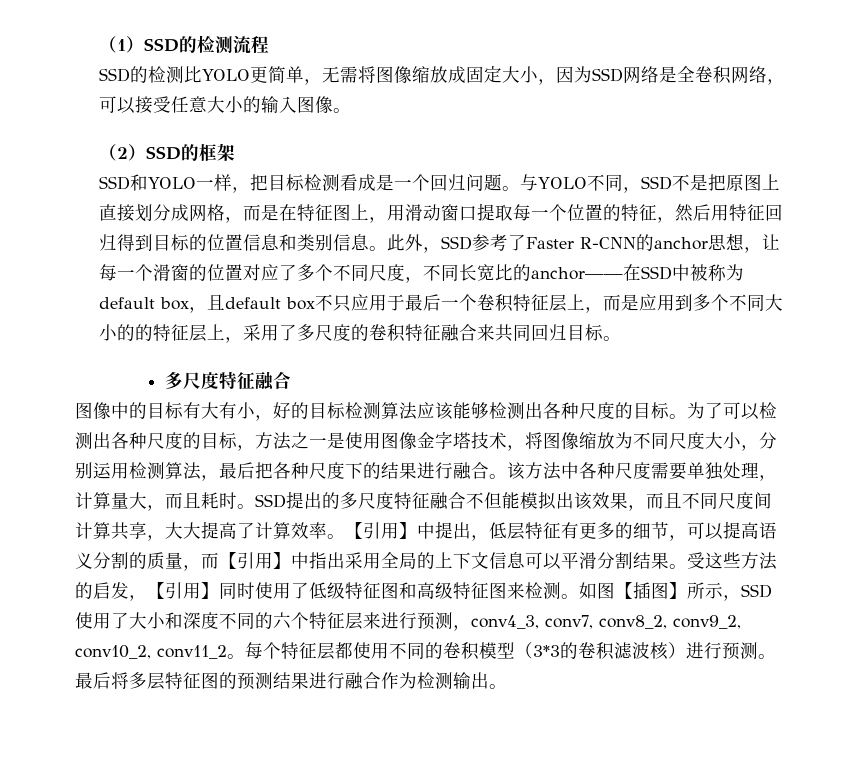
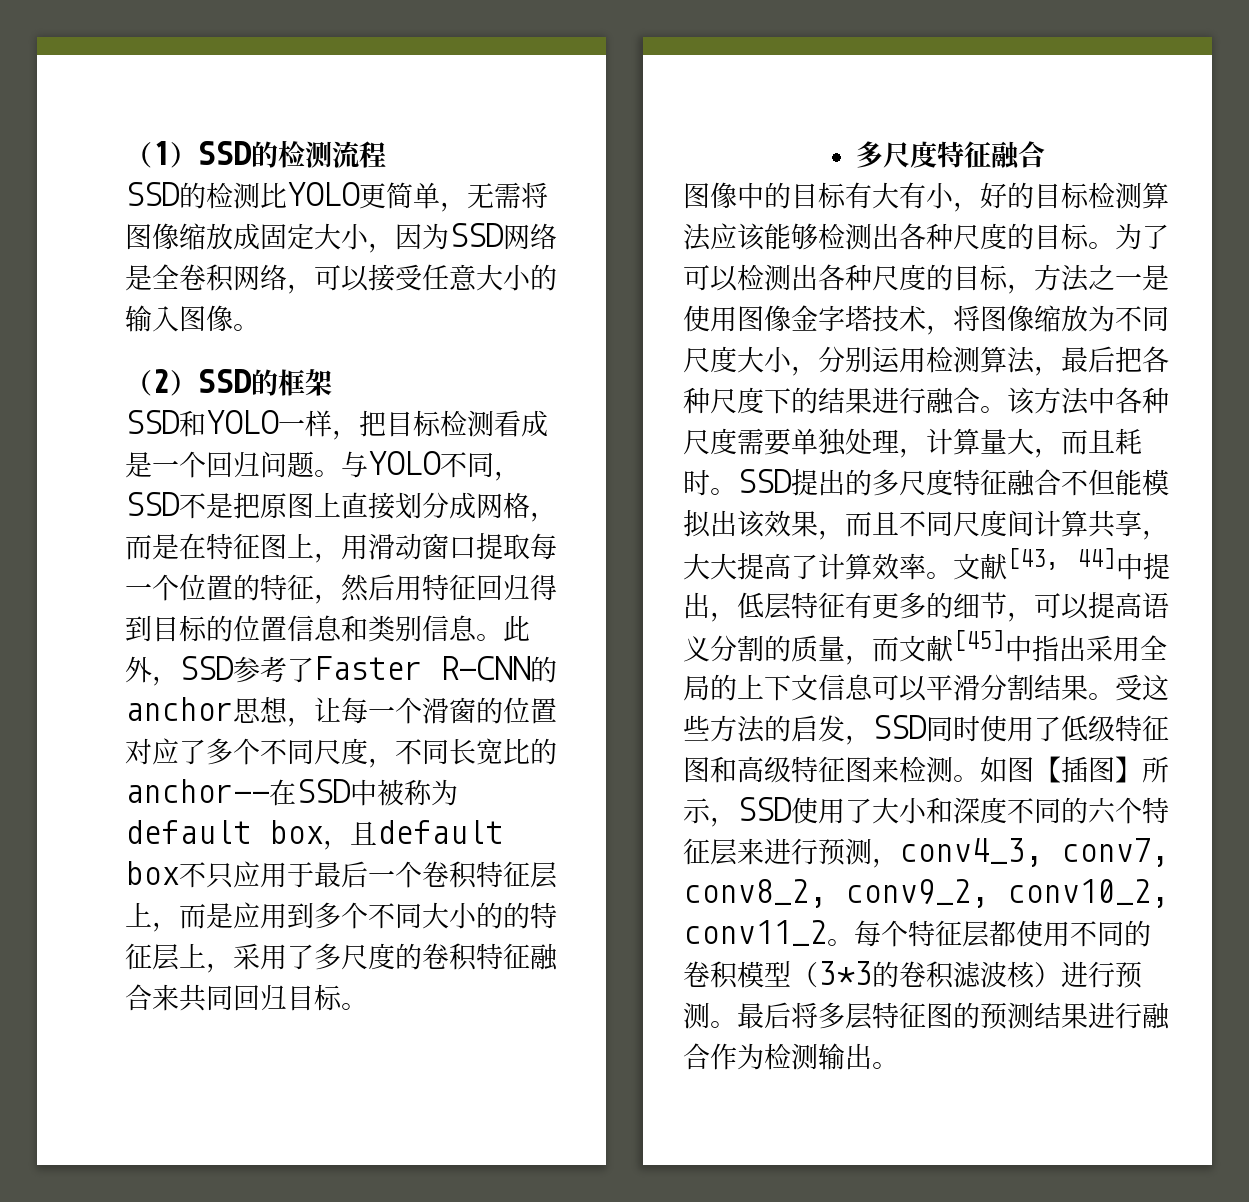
[345,522,417,539] 【引用】 -> [953,548,1116,580] 文献[43, 44]
[219,552,291,569] 【引用】 -> [899,630,1005,662] 文献[45]
[147,582,219,599] 【引用】 -> [872,715,926,739] SSD

